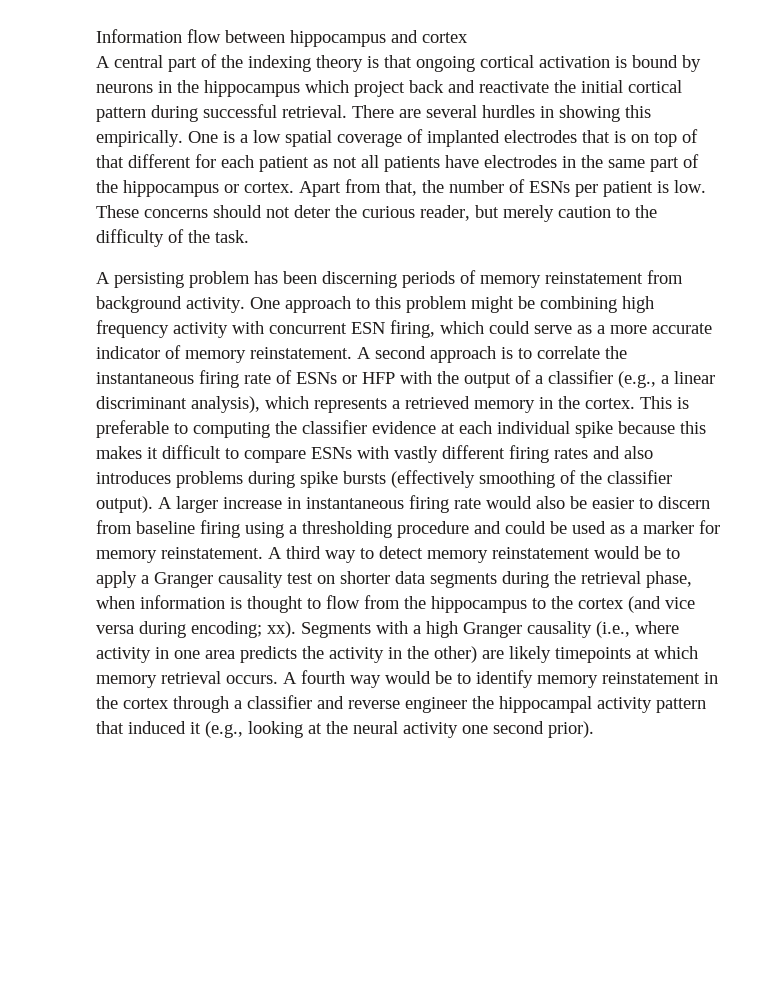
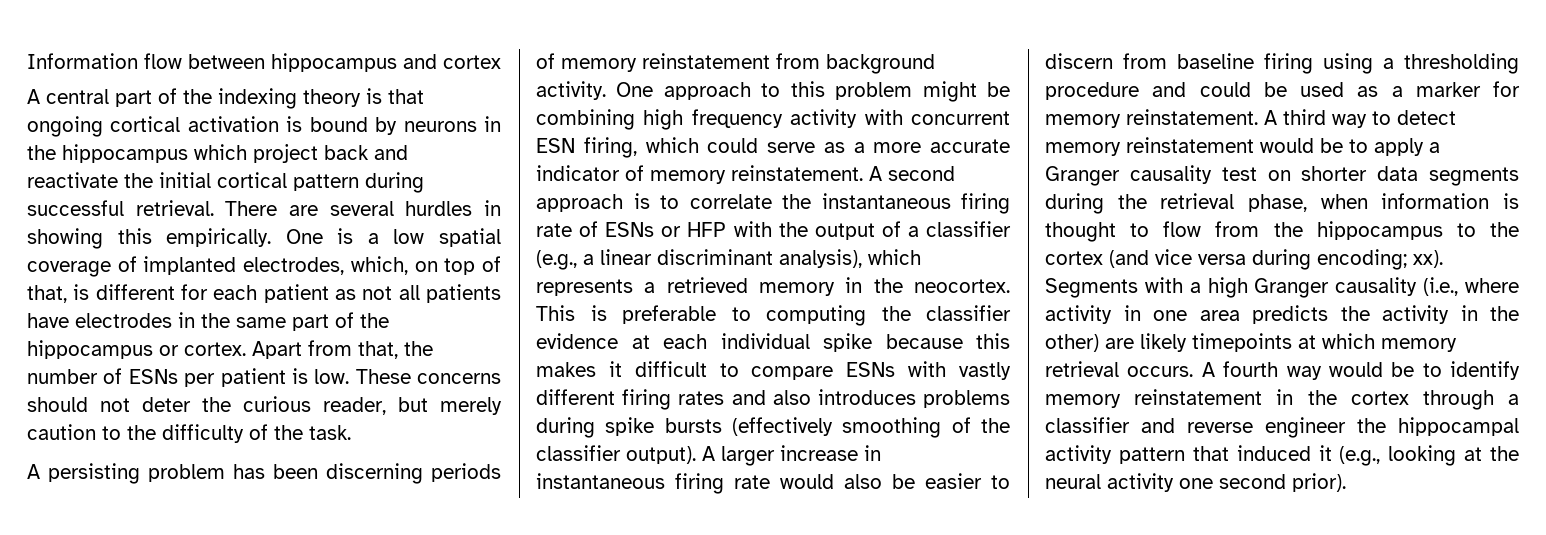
[504,130,626,143] electrodes that is -> [243,256,408,275] electrodes, which,
[96,155,124,168] that -> [27,284,90,303] that, is
[585,398,635,409] cortex. -> [914,279,1010,293] neocortex.

